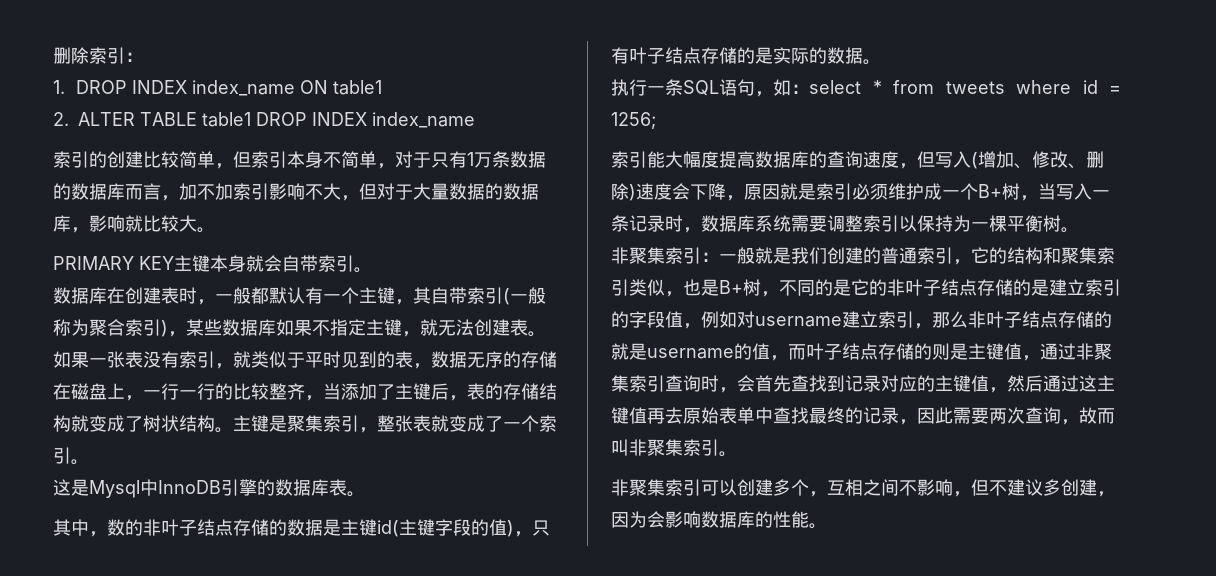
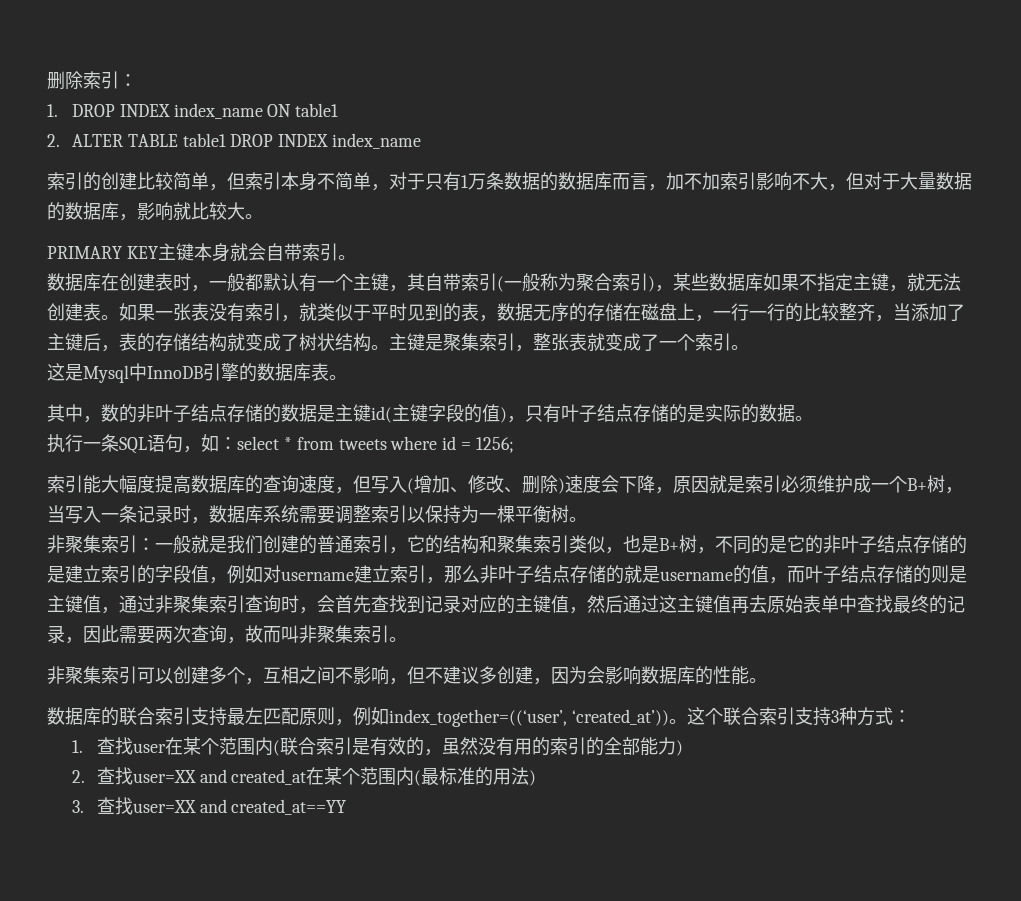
(827, 526) none -> [47,707,911,727] [71,737,683,756] [71,767,537,786] [71,797,347,815] // 数据库的联合索引支持最左匹配原则，例如index_together=((‘user’, ‘created_at’))。这个联合索引支持3种方式： // 1.查找user在某个范围内(联合索引是有效的，虽然没有用的索引的全部能力) // 2.查找user=XX and created_at在某个范围内(最标准的用法) // 3.查找user=XX and created_at==YY

